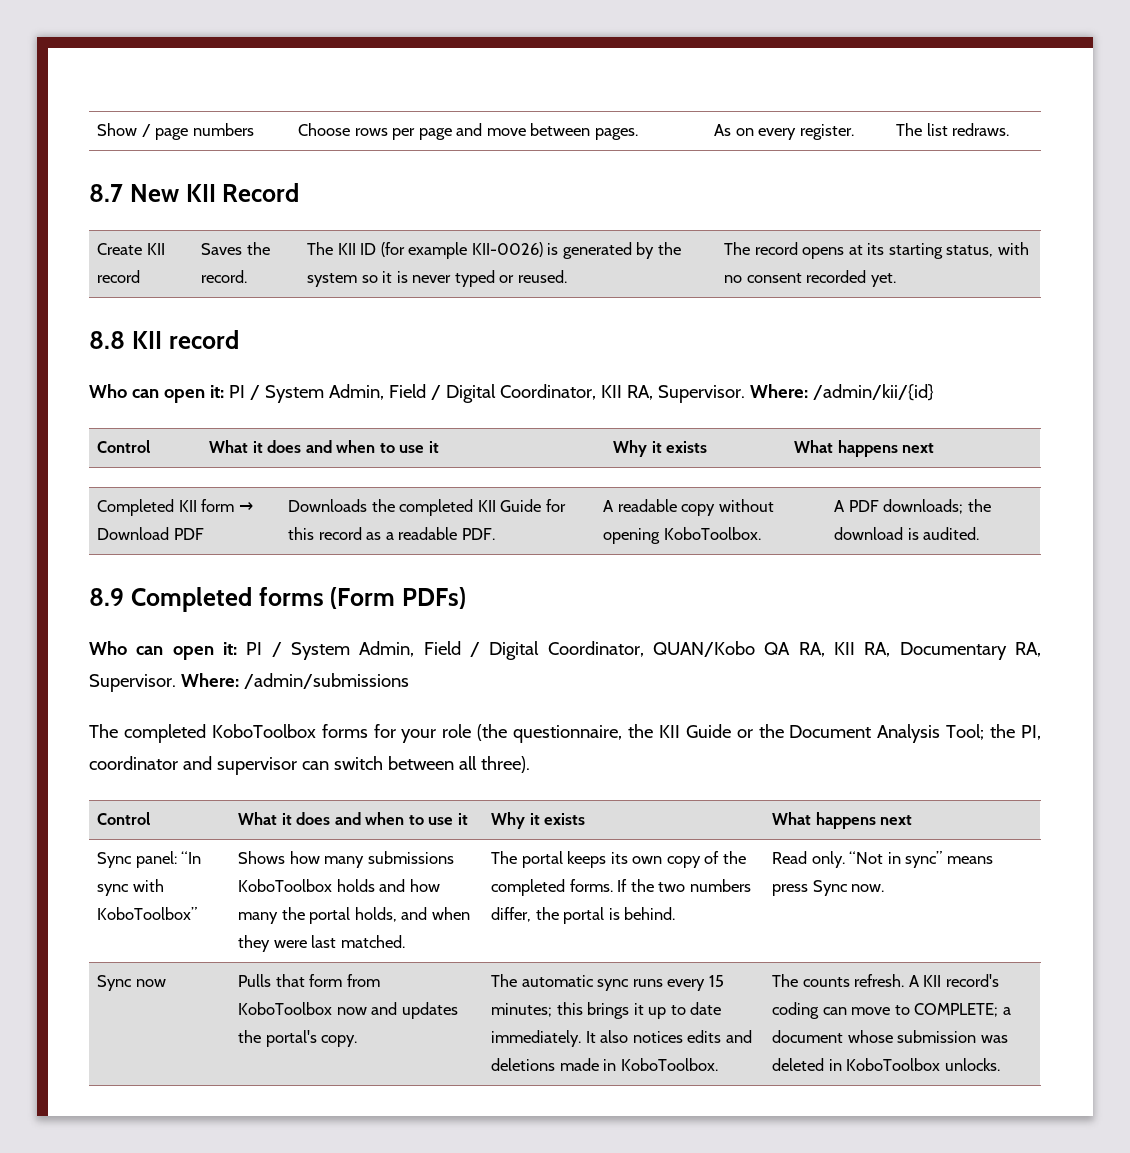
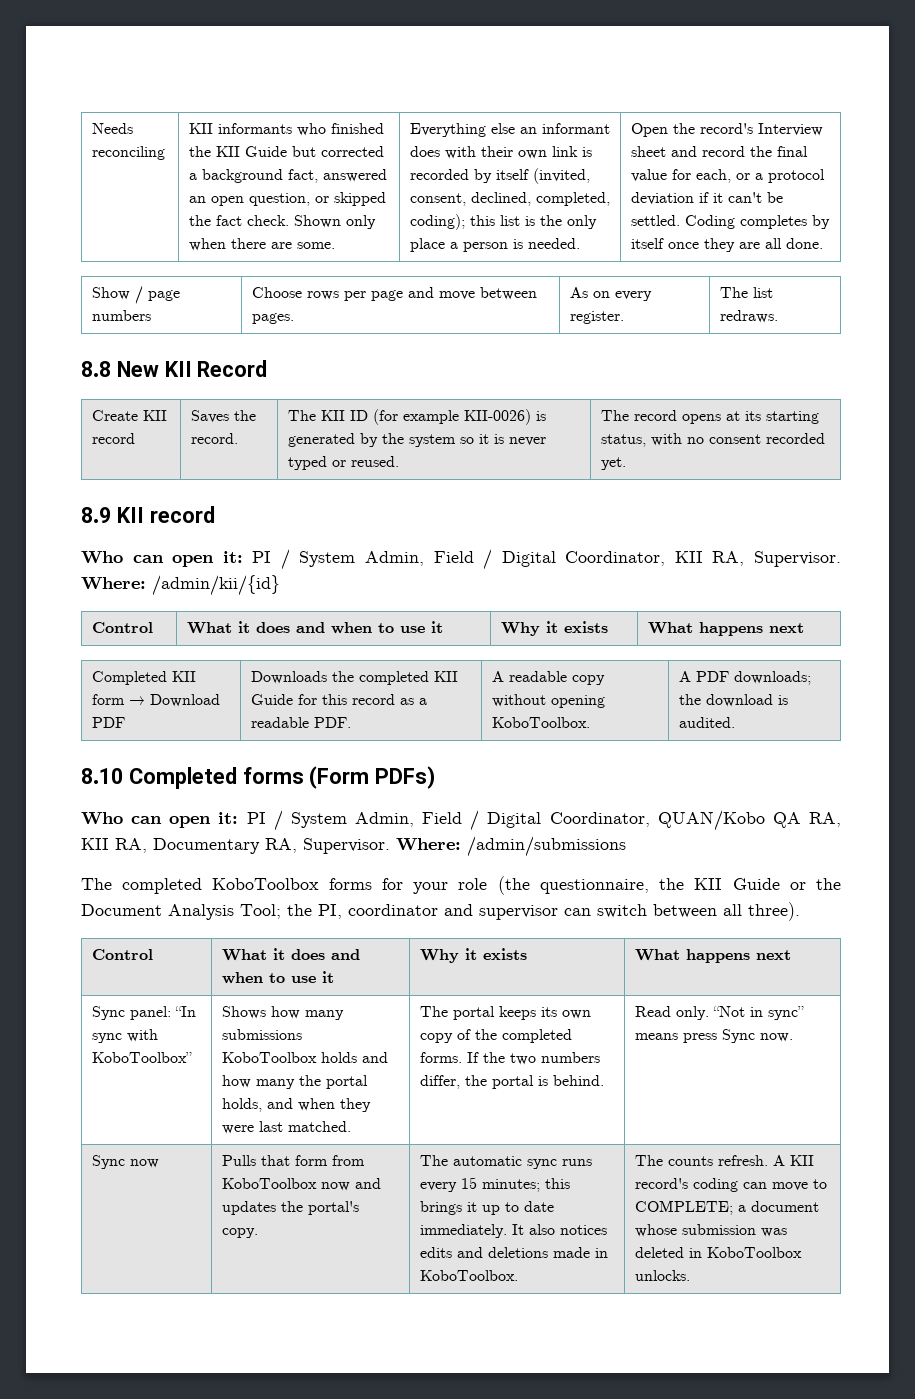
(97, 129) none -> [91,123,133,134] [91,146,165,160] [188,123,384,136] [188,146,384,157] [188,169,387,183] [188,192,386,206] [188,215,376,229] [188,238,335,251] [409,123,610,137] [409,146,592,159] [409,168,590,184] [409,192,610,206] [409,214,597,230] [409,238,580,252] [630,123,823,137] [630,146,808,157] [630,169,825,183] [630,192,783,205] [630,215,830,229] [630,238,823,252] Needs reconciling | KII informants who finished the KII Guide but corrected a background fact, answered an open question, or skipped the fact check. Shown only when there are some. | Everything else an informant does with their own link is recorded by itself (invited, consent, declined, completed, coding); this list is the only place a person is needed. | Open the record's Interview sheet and record the final value for each, or a protocol deviation if it can't be settled. Coding completes by itself once they are all done. //
[89,184,123,202] 8.7 -> [81,361,111,377] 8.8
[89,331,125,349] 8.8 -> [81,507,111,523] 8.9
[89,588,124,606] 8.9 -> [81,768,123,784] 8.10

